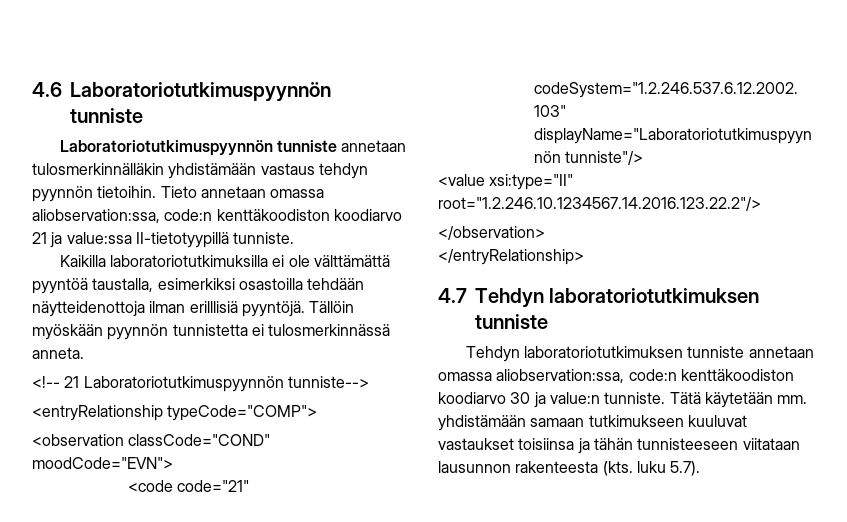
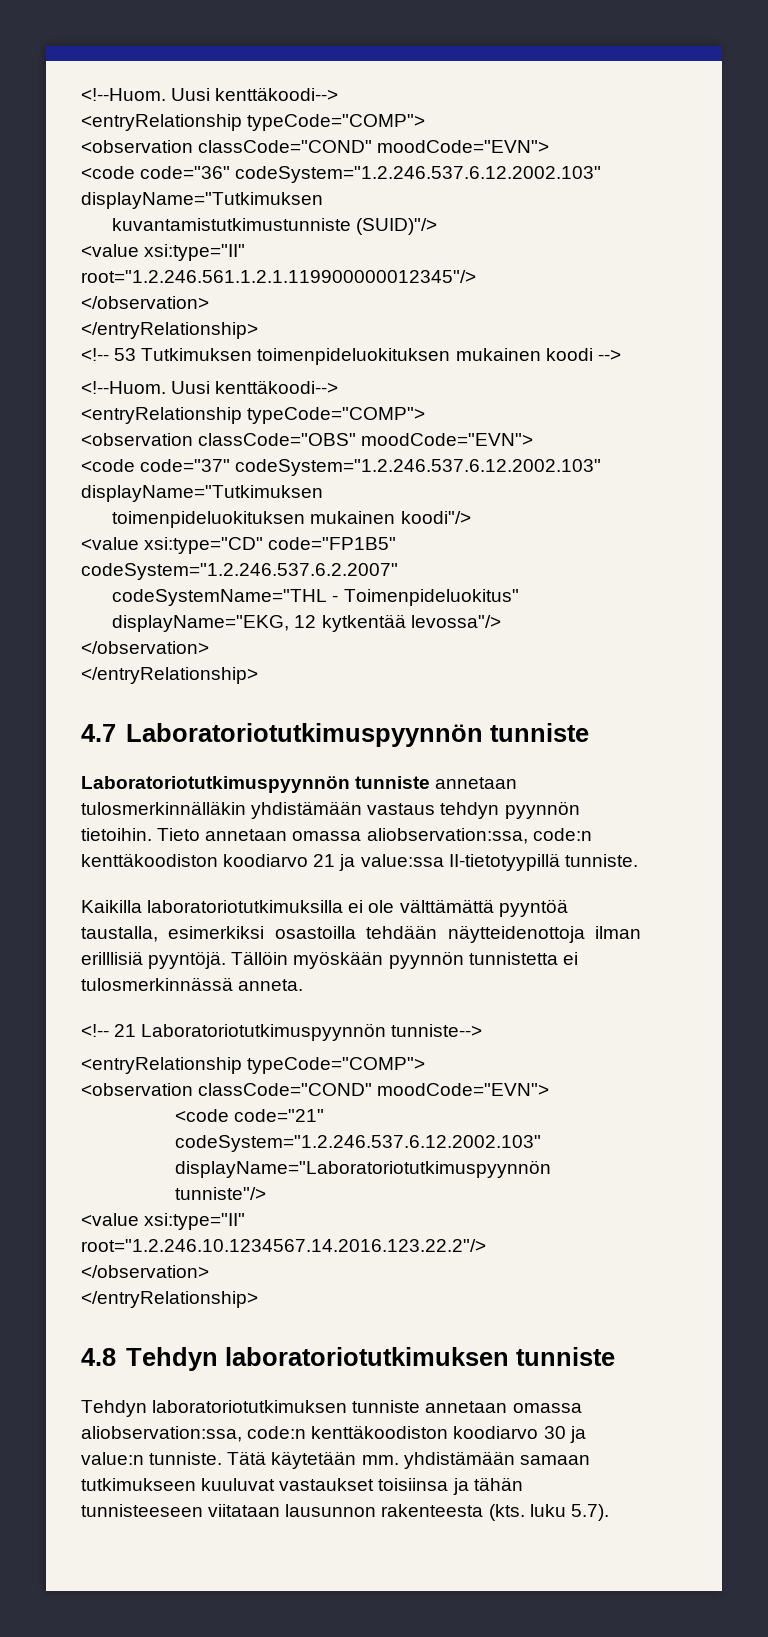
[32,82,62,97] 4.6 -> [81,87,339,101] [81,114,426,131] [81,140,550,153] [81,166,602,183] [81,192,323,209] [112,218,438,235] [81,244,246,261] [81,270,476,283] [81,296,209,309] [81,322,258,339] [81,348,621,365] [81,380,339,394] [81,407,426,424] [81,433,534,446] [81,459,602,476] [81,485,323,502] [112,511,471,528] [81,537,397,554] [81,563,398,580] [112,589,519,606] [112,614,501,632] [81,641,209,654] [81,667,258,684] [81,724,116,742] <!--Huom. Uusi kenttäkoodi--> // <entryRelationship typeCode="COMP"> // <observation classCode="COND" moodCode="EVN"> // <code code="36" codeSystem="1.2.246.537.6.12.2002.103" displayName="Tutkimuksen // kuvantamistutkimustunniste (SUID)"/> // <value xsi:type="II" root="1.2.246.561.1.2.1.119900000012345"/> // </observation> // </entryRelationship> // <!-- 53 Tutkimuksen toimenpideluokituksen mukainen koodi --> // <!--Huom. Uusi kenttäkoodi--> // <entryRelationship typeCode="COMP"> // <observation classCode="OBS" moodCode="EVN"> // <code code="37" codeSystem="1.2.246.537.6.12.2002.103" displayName="Tutkimuksen // toimenpideluokituksen mukainen koodi"/> // <value xsi:type="CD" code="FP1B5" codeSystem="1.2.246.537.6.2.2007" // codeSystemName="THL - Toimenpideluokitus" displayName="EKG, 12 kytkentää levossa"/> // </observation> // </entryRelationship> // 4.7
[438,288,467,303] 4.7 -> [81,1348,116,1366] 4.8

